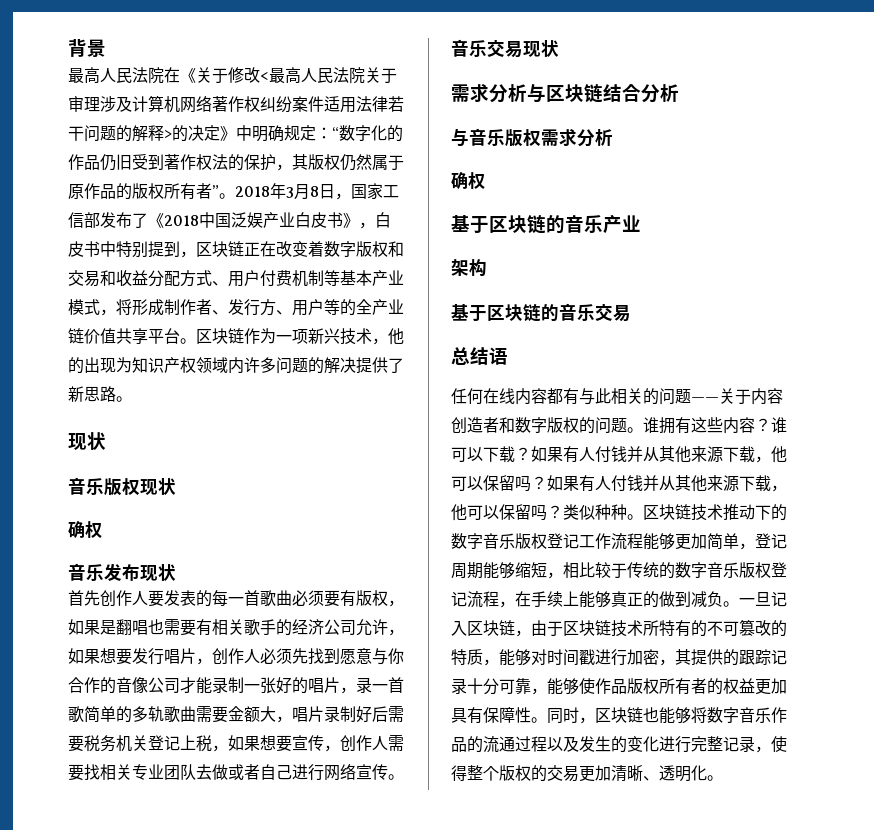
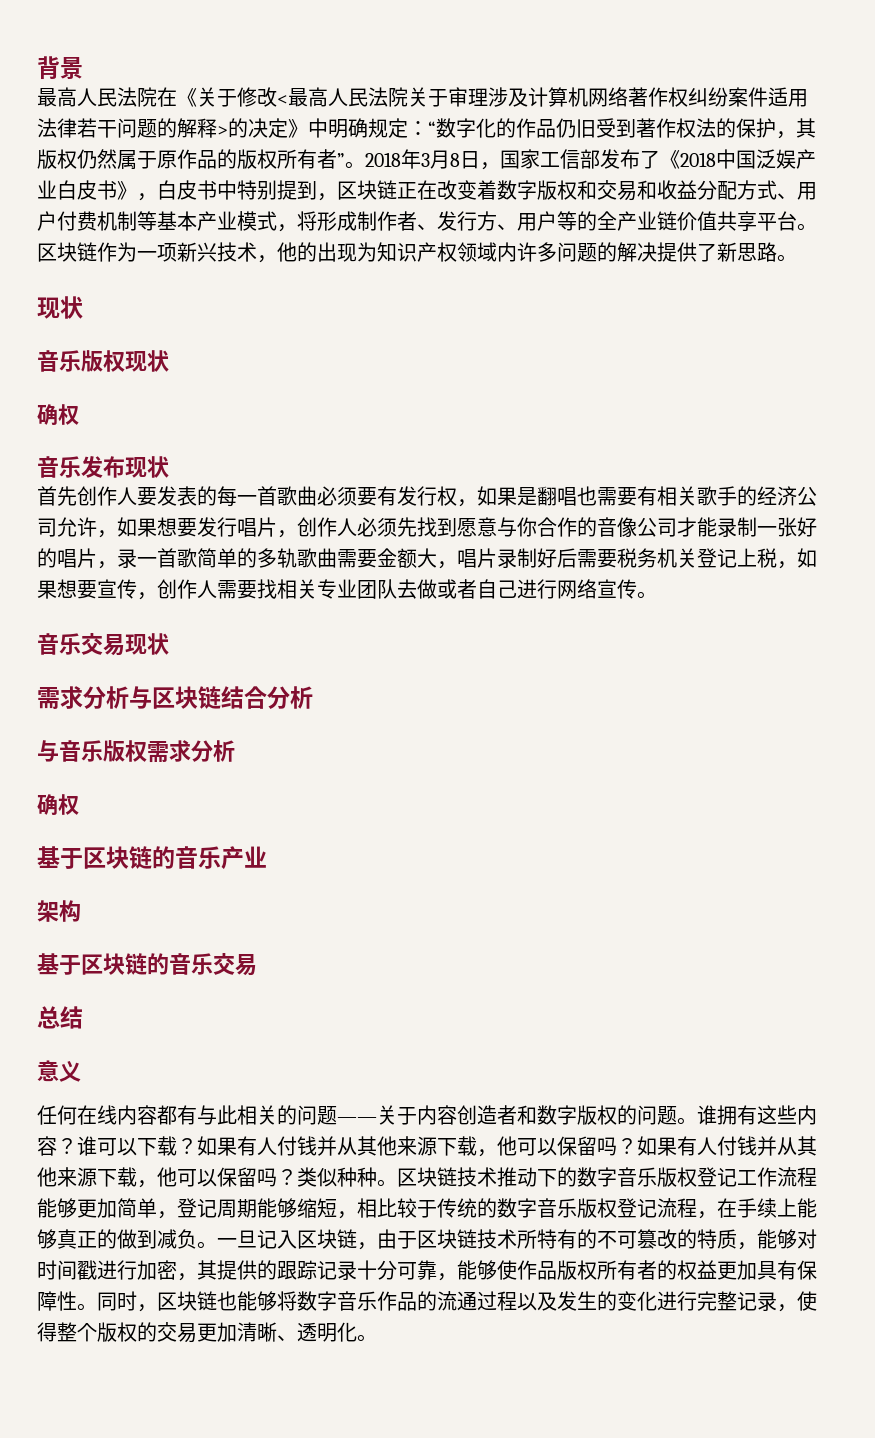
[356,590,372,606] 版 -> [397,486,437,506] 发行
[489,347,508,365] 语 -> [37,1060,81,1082] // 意义

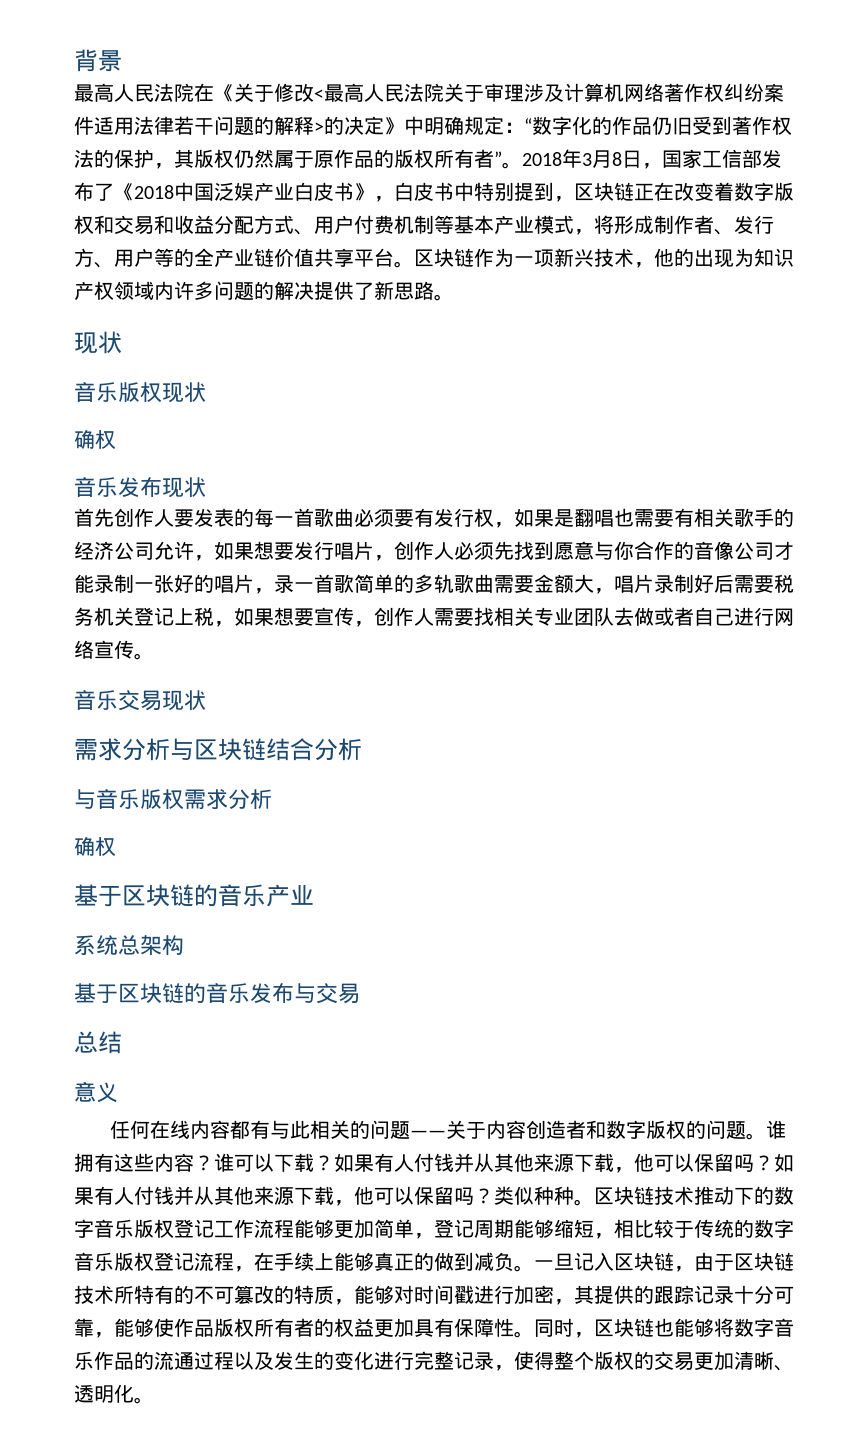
(267, 857) none -> [74,935,140,955] 系统总
(213, 964) none -> [250,983,316,1003] 发布与

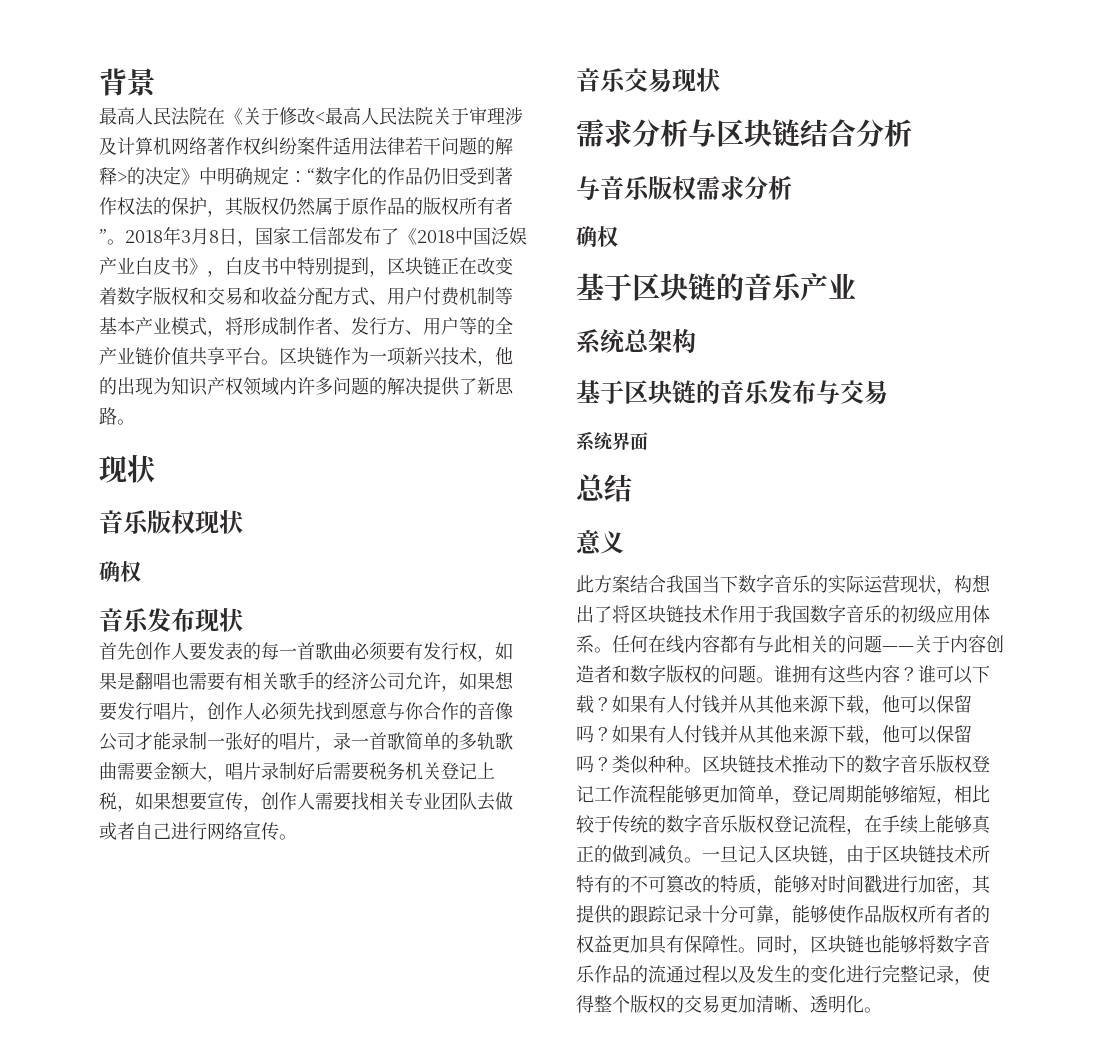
(360, 993) none -> [576,431,648,451] // 系统界面
(118, 1092) none -> [576,574,991,595] [576,604,990,623] [576,635,612,653] 此方案结合我国当下数字音乐的实际运营现状，构想出了将区块链技术作用于我国数字音乐的初级应用体系。

